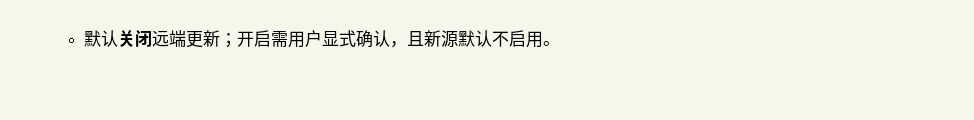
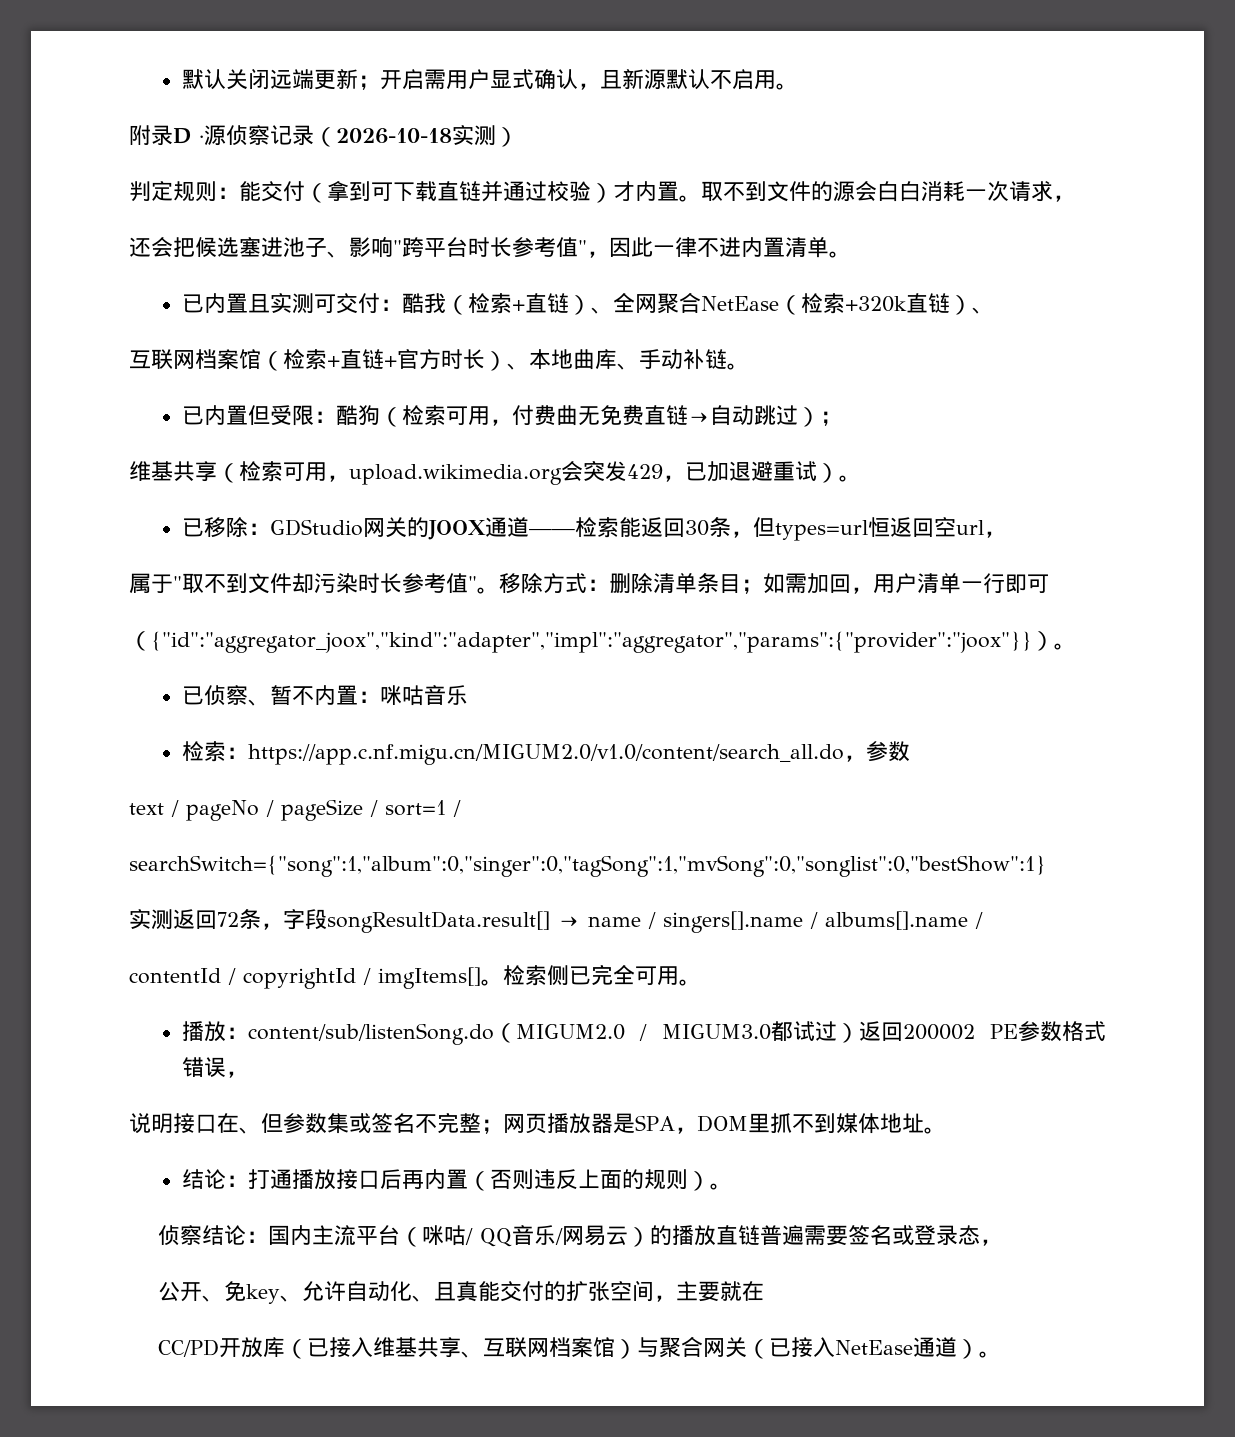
(561, 43) none -> [129,125,518,147] [129,181,1075,203] [129,236,851,258] [182,292,995,315] [129,349,749,371] [182,405,843,427] [129,460,861,485] [182,517,1007,541] [129,573,1049,594] [129,631,1076,653] [182,685,469,706] [182,741,911,765] [129,799,461,821] [129,855,1046,877] [129,909,983,933] [129,964,701,989] [182,1021,1106,1045] [182,1057,249,1078] [129,1112,946,1134] [182,1169,733,1191] [158,1225,1003,1247] [158,1280,765,1304] [158,1336,1002,1359] // 附录D ·源侦察记录（2026-10-18实测） // 判定规则：能交付（拿到可下载直链并通过校验）才内置。取不到文件的源会白白消耗一次请求， // 还会把候选塞进池子、影响"跨平台时长参考值"，因此一律不进内置清单。 // 已内置且实测可交付：酷我（检索+直链）、全网聚合NetEase（检索+320k直链）、 // 互联网档案馆（检索+直链+官方时长）、本地曲库、手动补链。 // 已内置但受限：酷狗（检索可用，付费曲无免费直链→自动跳过）； // 维基共享（检索可用，upload.wikimedia.org会突发429，已加退避重试）。 // 已移除：GDStudio网关的JOOX通道——检索能返回30条，但types=url恒返回空url， // 属于"取不到文件却污染时长参考值"。移除方式：删除清单条目；如需加回，用户清单一行即可 // （{"id":"aggregator_joox","kind":"adapter","impl":"aggregator","params":{"provider":"joox"}}）。 // 已侦察、暂不内置：咪咕音乐 // 检索：https://app.c.nf.migu.cn/MIGUM2.0/v1.0/content/search_all.do，参数 // text / pageNo / pageSize / sort=1 / // searchSwitch={"song":1,"album":0,"singer":0,"tagSong":1,"mvSong":0,"songlist":0,"bestShow":1} // 实测返回72条，字段songResultData.result[] → name / singers[].name / albums[].name / // contentId / copyrightId / imgItems[]。检索侧已完全可用。 // 播放：content/sub/listenSong.do（MIGUM2.0 / MIGUM3.0都试过）返回200002 PE参数格式错误， // 说明接口在、但参数集或签名不完整；网页播放器是SPA，DOM里抓不到媒体地址。 // 结论：打通播放接口后再内置（否则违反上面的规则）。 // 侦察结论：国内主流平台（咪咕/ QQ音乐/网易云）的播放直链普遍需要签名或登录态， // 公开、免key、允许自动化、且真能交付的扩张空间，主要就在 // CC/PD开放库（已接入维基共享、互联网档案馆）与聚合网关（已接入NetEase通道）。

